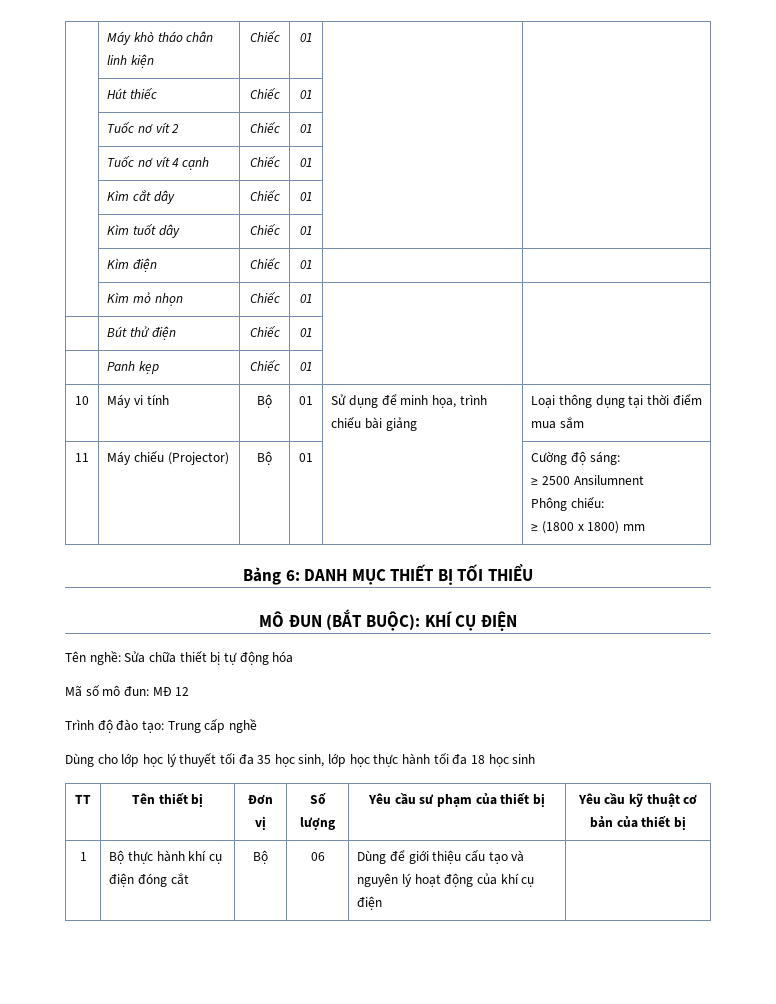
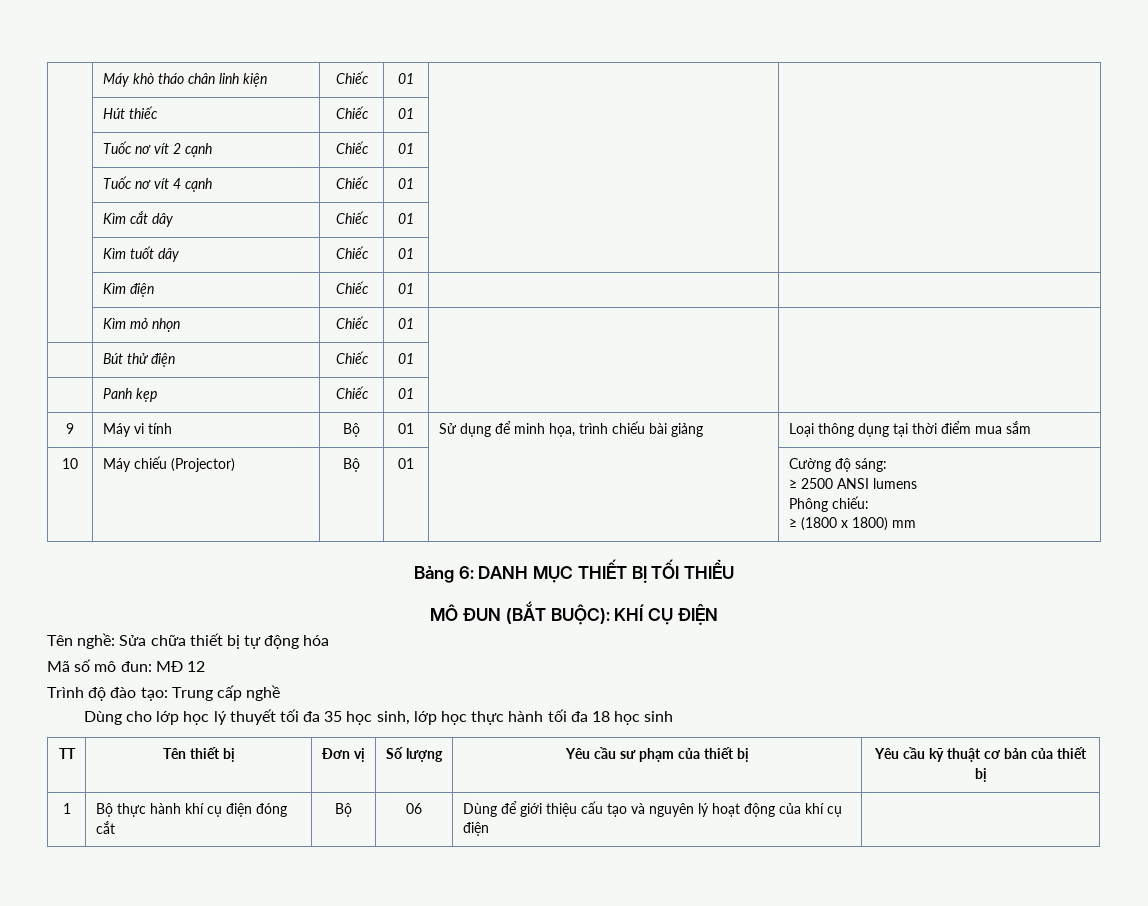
(180, 128) none -> [184,143,212,157] cạnh
[75,396,89,405] 10 -> [66,423,74,434] 9
[75,453,89,462] 11 -> [62,458,78,469] 10
[573,475,644,485] Ansilumnent -> [836,478,917,489] ANSI lumens

